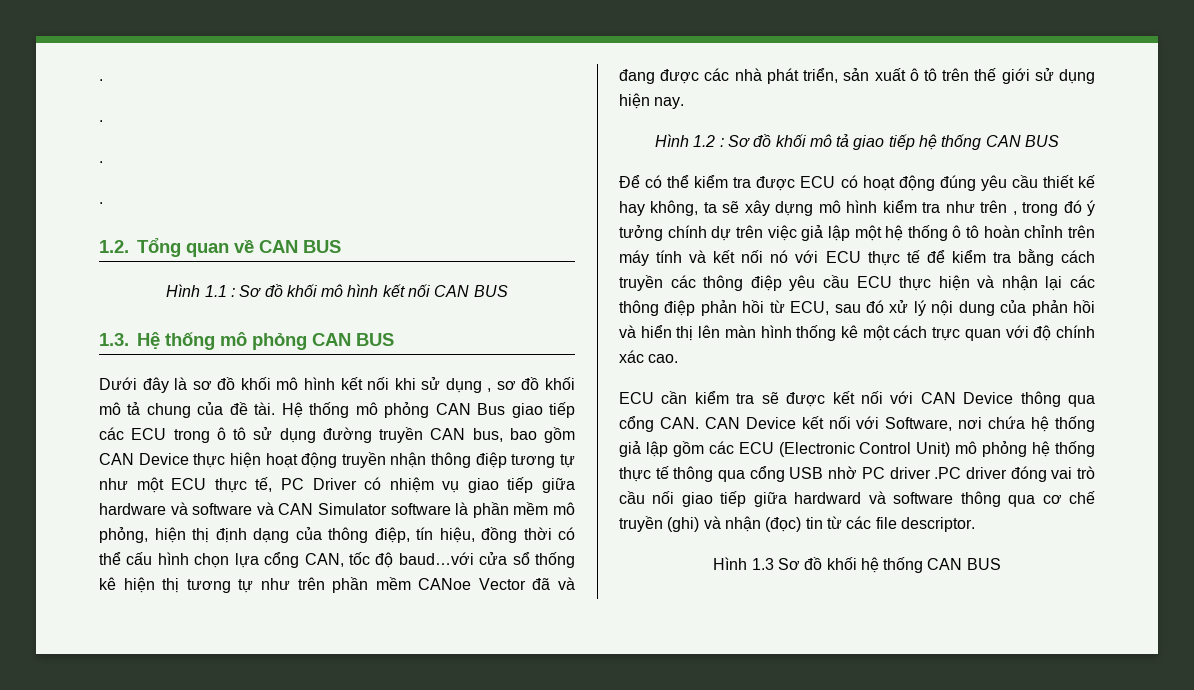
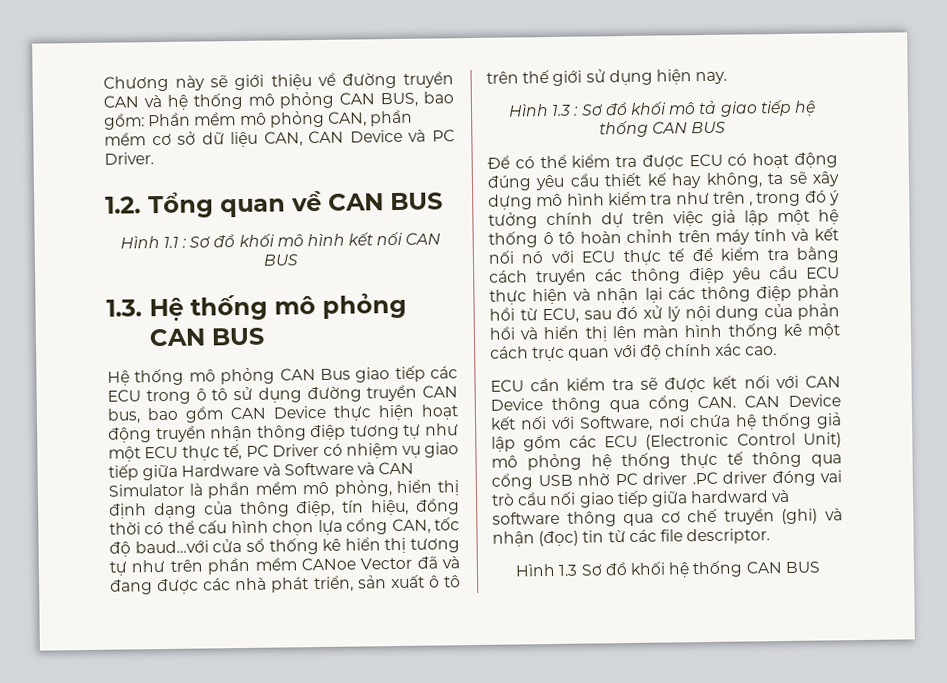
[99,79,103,81] [99,120,103,122] [99,161,103,163] [99,202,103,204] . // . // . // . -> [103,71,454,92] [103,91,454,110] [104,109,414,130] [104,129,455,148] [104,152,154,165] Chương này sẽ giới thiệu về đường truyền CAN và hệ thống mô phỏng CAN BUS, bao gồm: Phần mềm mô phỏng CAN, phần mềm cơ sở dữ liệu CAN, CAN Device và PC Driver.
[99,377,575,393] [99,402,276,418] Dưới đây là sơ đồ khối mô hình kết nối khi sử dụng , sơ đồ khối mô tả chung của đề tài. -> (265, 336) none
[99,502,253,515] hardware và software -> [181,462,354,477] Hardware và Software
[390,503,451,515] software -> (184, 490) none
[154,527,186,543] hiện -> [396,479,433,494] hiển
[123,577,155,593] hiện -> [344,537,381,551] hiển
[693,135,716,147] 1.2 -> [551,104,572,116] 1.3

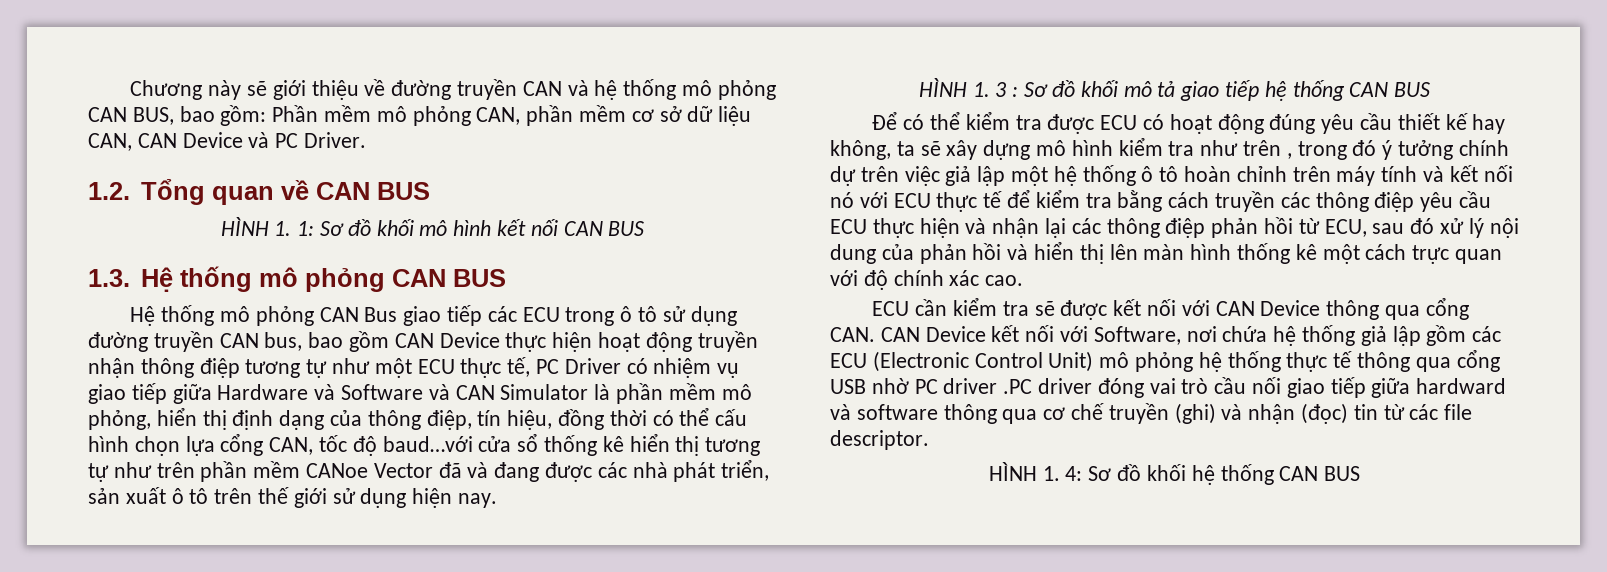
[119,236,187,249] Hình 1.1 : -> [220,217,315,236] HÌNH 1. 1:
[508,104,572,117] Hình 1.3 -> [918,78,1007,97] HÌNH 1. 3
[515,563,579,577] Hình 1.3 -> [988,462,1083,481] HÌNH 1. 4:

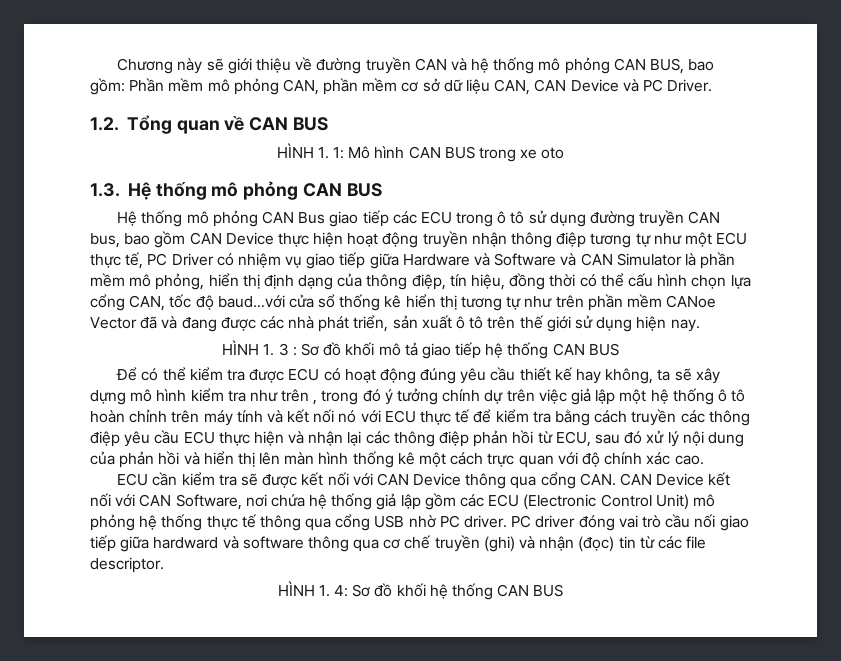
[319,219,645,236] Sơ đồ khối mô hình kết nối CAN BUS -> [348,146,565,162] Mô hình CAN BUS trong xe oto
(1089, 334) none -> [139,494,172,507] CAN
[943,378,1033,394] driver .PC -> [464,515,532,528] driver. PC

